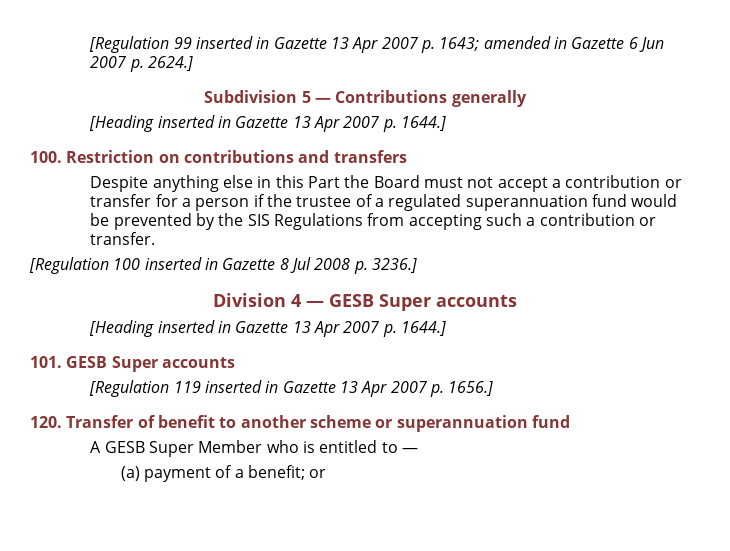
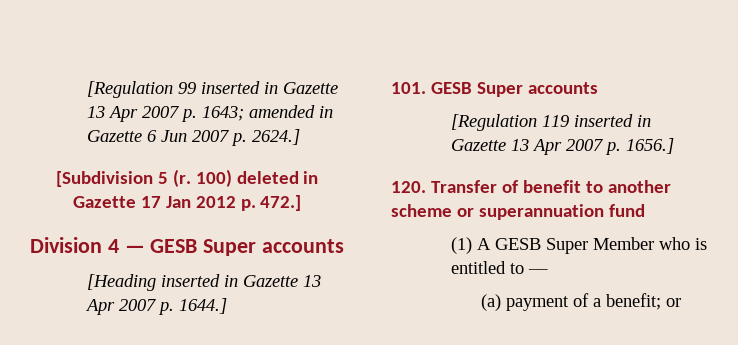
[204,90,527,107] [89,115,446,132] [30,150,407,163] [90,175,682,192] [90,194,678,211] [90,213,656,230] [90,232,156,245] [29,257,417,274] Subdivision 5 — Contributions generally // [Heading inserted in Gazette 13 Apr 2007 p. 1644.] // 100. Restriction on contributions and transfers // Despite anything else in this Part the Board must not accept a contribution or transfer for a person if the trustee of a regulated superannuation fund would be prevented by the SIS Regulations from accepting such a contribution or transfer. // [Regulation 100 inserted in Gazette 8 Jul 2008 p. 3236.] -> [55,169,319,187] [72,195,302,211] [Subdivision 5 (r. 100) deleted in Gazette 17 Jan 2012 p. 472.]
(570, 421) none -> [451,237,473,254] (1)

